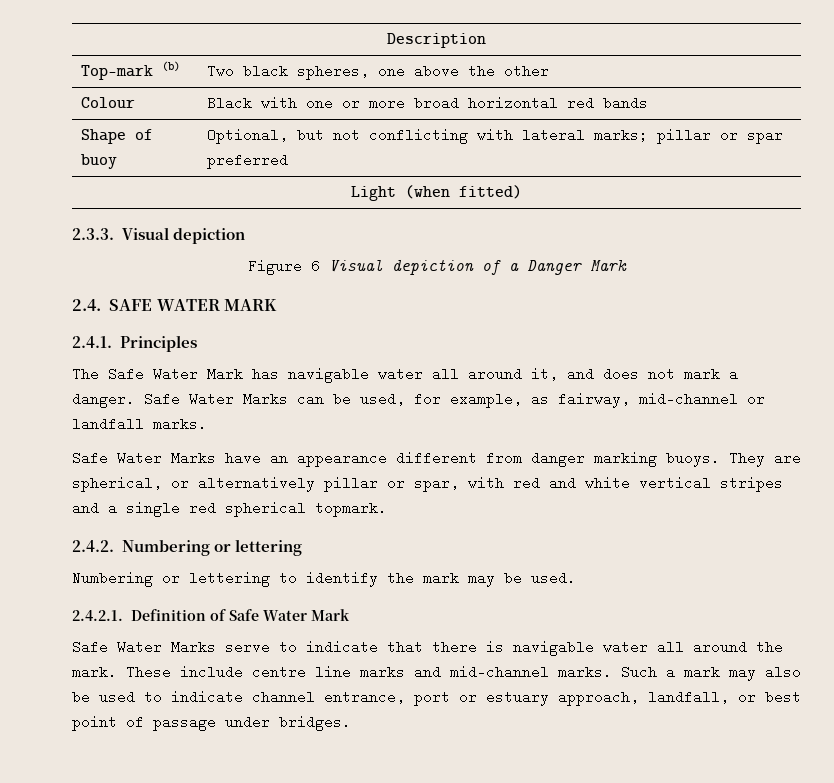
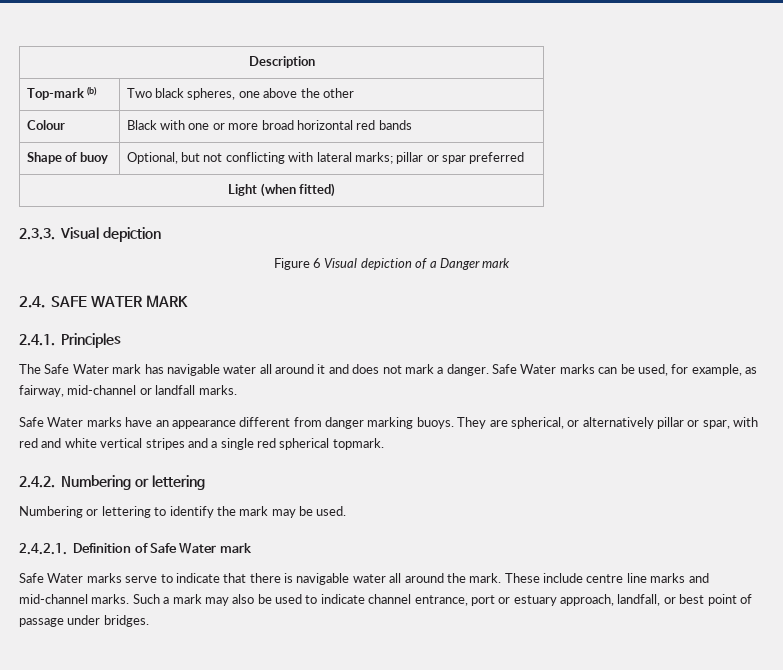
[589,260,627,271] Mark -> [482,258,511,268] mark
[207,367,243,381] Mark -> [112,364,142,374] mark
[531,367,558,381] it, -> [317,364,326,374] it
[243,392,288,406] Marks -> [559,364,595,374] marks
[171,451,216,465] Marks -> [86,417,122,427] marks
[311,609,351,621] [72,640,216,654] Mark // Safe Water Marks -> [219,543,252,553] [19,573,122,583] mark // Safe Water marks

